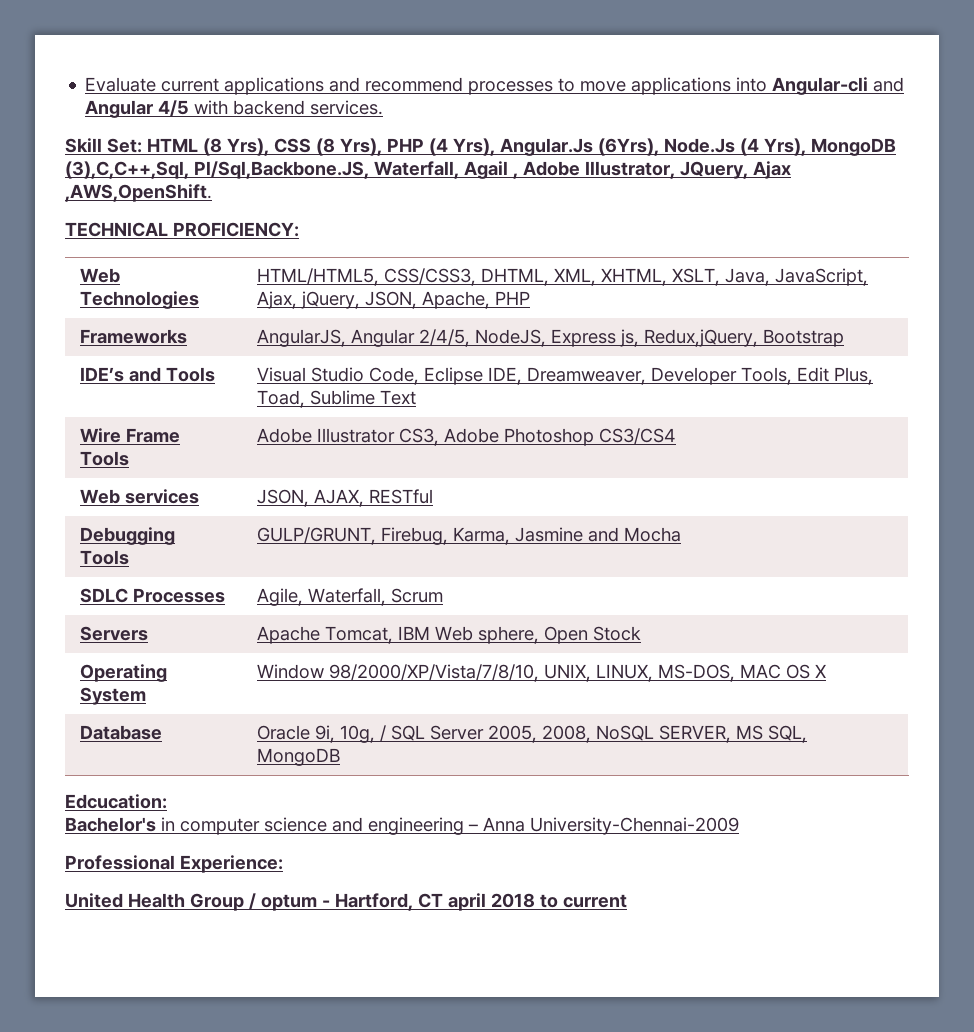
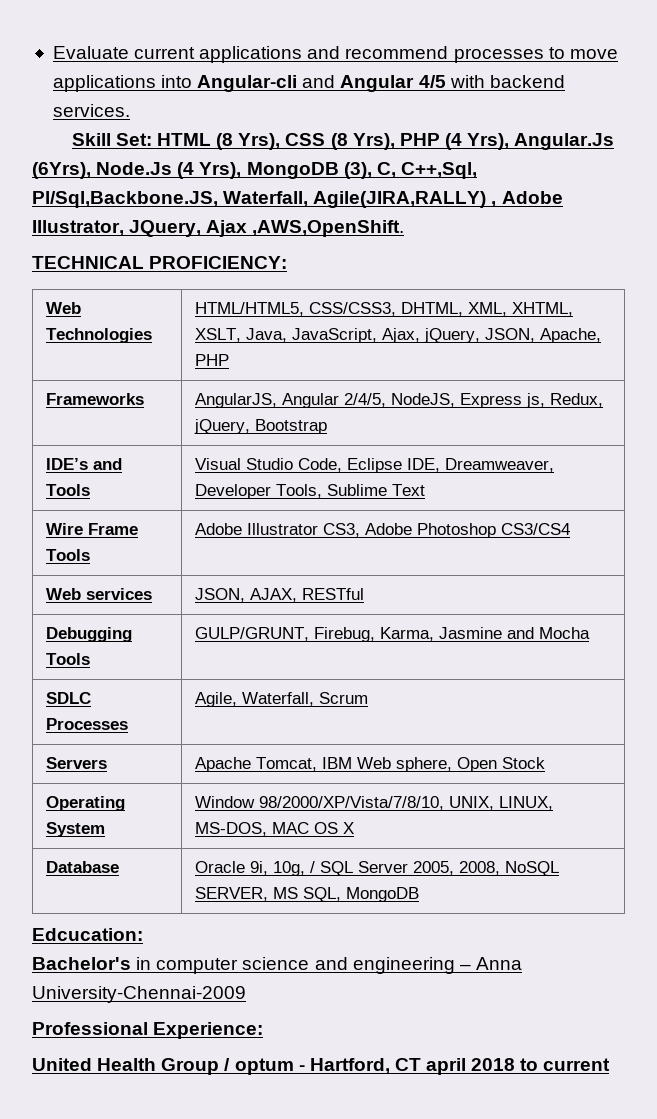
[65,161,189,179] (3),C,C++,Sql, -> [343,162,477,179] (3), C, C++,Sql,
[464,161,508,179] Agail -> [313,191,487,208] Agile(JIRA,RALLY)
[643,329,758,347] Redux,jQuery, -> [550,393,604,407] [194,419,251,434] Redux, jQuery,
[796,367,873,385] [256,390,305,408] Edit Plus, Toad, -> (323, 491) none

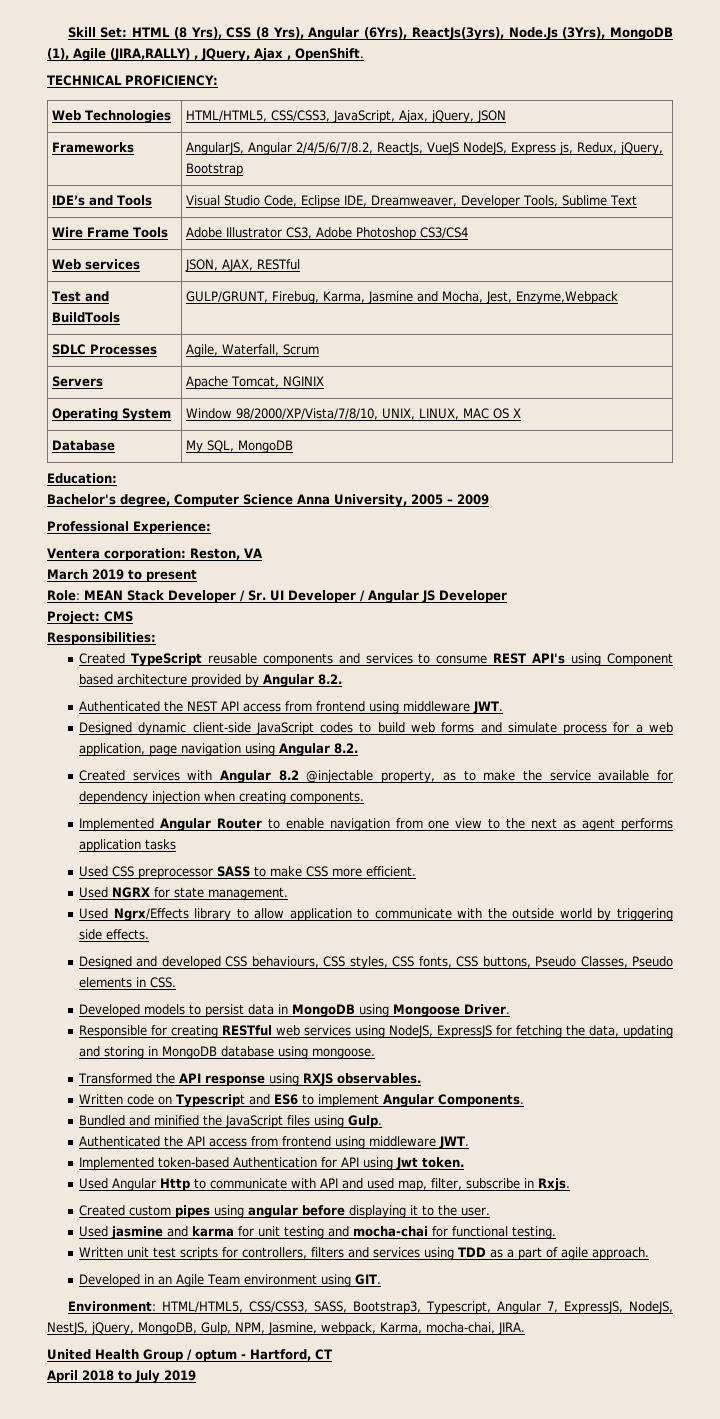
[52,46,618,63] [52,75,565,92] [52,104,130,117] Evaluate current applications and recommend processes to move applications into Angular-cli and Angular 4/5 with backend services. // -> (67, 32) none
[399,133,615,150] [32,162,477,179] [32,191,563,208] [32,220,405,237] PHP (4 Yrs), Angular.Js (6Yrs), Node.Js (4 Yrs), MongoDB (3), C, C++,Sql, Pl/Sql,Backbone.JS, Waterfall, Agile(JIRA,RALLY) , Adobe Illustrator, JQuery, Ajax ,AWS,OpenShift. -> [308,27,673,40] [47,48,364,61] Angular (6Yrs), ReactJs(3yrs), Node.Js (3Yrs), MongoDB (1), Agile (JIRA,RALLY) , JQuery, Ajax , OpenShift.
[401,302,574,316] [195,328,602,343] [195,354,230,366] DHTML, XML, XHTML, XSLT, Java, JavaScript, Ajax, jQuery, JSON, Apache, PHP -> [333,110,507,123] JavaScript, Ajax, jQuery, JSON
[344,393,387,407] 2/4/5, -> [296,142,460,155] 2/4/5/6/7/8.2, ReactJs, VueJS
[46,627,133,642] [46,653,91,665] Debugging Tools -> [52,291,110,302] [52,312,121,323] Test and BuildTools
[539,627,591,639] Mocha -> [442,291,619,304] Mocha, Jest, Enzyme,Webpack
[322,757,546,772] IBM Web sphere, Open Stock -> [283,376,325,387] NGINIX
[195,822,268,836] MS-DOS, -> (460, 414) none
[195,861,560,876] [195,887,299,901] Oracle 9i, 10g, / SQL Server 2005, 2008, NoSQL SERVER, MS -> [186,440,204,453] My
[32,928,143,941] Edcucation: -> [47,473,117,484] Education:
[136,957,522,974] [32,986,246,1003] [32,1022,264,1039] in computer science and engineering – Anna University-Chennai-2009 // Professional Experience: -> [120,494,489,507] [47,521,211,534] [47,548,262,561] [47,569,197,582] [47,590,507,603] [47,611,133,624] [47,632,156,645] [78,653,673,666] [78,674,342,687] [78,701,503,714] [78,722,673,735] [78,743,358,756] [78,770,673,783] [78,791,364,804] [78,818,673,831] [78,839,176,852] [78,866,416,879] [78,887,288,900] [78,908,674,921] [78,929,149,940] [78,956,673,969] [78,977,176,988] [78,1004,510,1017] [78,1025,674,1038] [78,1046,375,1059] [77,1073,421,1086] [78,1094,524,1107] [78,1115,382,1128] [78,1136,469,1149] [78,1157,464,1170] [78,1178,570,1191] [78,1205,490,1218] [78,1226,556,1239] [78,1247,649,1260] [78,1274,381,1287] [67,1301,673,1314] [47,1322,525,1335] degree, Computer Science Anna University, 2005 – 2009 // Professional Experience: // Ventera corporation: Reston, VA // March 2019 to present // Role: MEAN Stack Developer / Sr. UI Developer / Angular JS Developer // Project: CMS // Responsibilities: // Created TypeScript reusable components and services to consume REST API's using Component based architecture provided by Angular 8.2. // Authenticated the NEST API access from frontend using middleware JWT. // Designed dynamic client-side JavaScript codes to build web forms and simulate process for a web application, page navigation using Angular 8.2. // Created services with Angular 8.2 @injectable property, as to make the service available for dependency injection when creating components. // Implemented Angular Router to enable navigation from one view to the next as agent performs application tasks // Used CSS preprocessor SASS to make CSS more efficient. // Used NGRX for state management. // Used Ngrx/Effects library to allow application to communicate with the outside world by triggering side effects. // Designed and developed CSS behaviours, CSS styles, CSS fonts, CSS buttons, Pseudo Classes, Pseudo elements in CSS. // Developed models to persist data in MongoDB using Mongoose Driver. // Responsible for creating RESTful web services using NodeJS, ExpressJS for fetching the data, updating and storing in MongoDB database using mongoose. // Transformed the API response using RXJS observables. // Written code on Typescript and ES6 to implement Angular Components. // Bundled and minified the JavaScript files using Gulp. // Authenticated the API access from frontend using middleware JWT. // Implemented token-based Authentication for API using Jwt token. // Used Angular Http to communicate with API and used map, filter, subscribe in Rxjs. // Created custom pipes using angular before displaying it to the user. // Used jasmine and karma for unit testing and mocha-chai for functional testing. // Written unit test scripts for controllers, filters and services using TDD as a part of agile approach. // Developed in an Agile Team environment using GIT. // Environment: HTML/HTML5, CSS/CSS3, SASS, Bootstrap3, Typescript, Angular 7, ExpressJS, NodeJS, NestJS, jQuery, MongoDB, Gulp, NPM, Jasmine, webpack, Karma, mocha-chai, JIRA.
[426,1058,467,1075] april -> [47,1370,78,1383] // April
[543,1058,611,1071] current -> [135,1370,196,1383] July 2019

